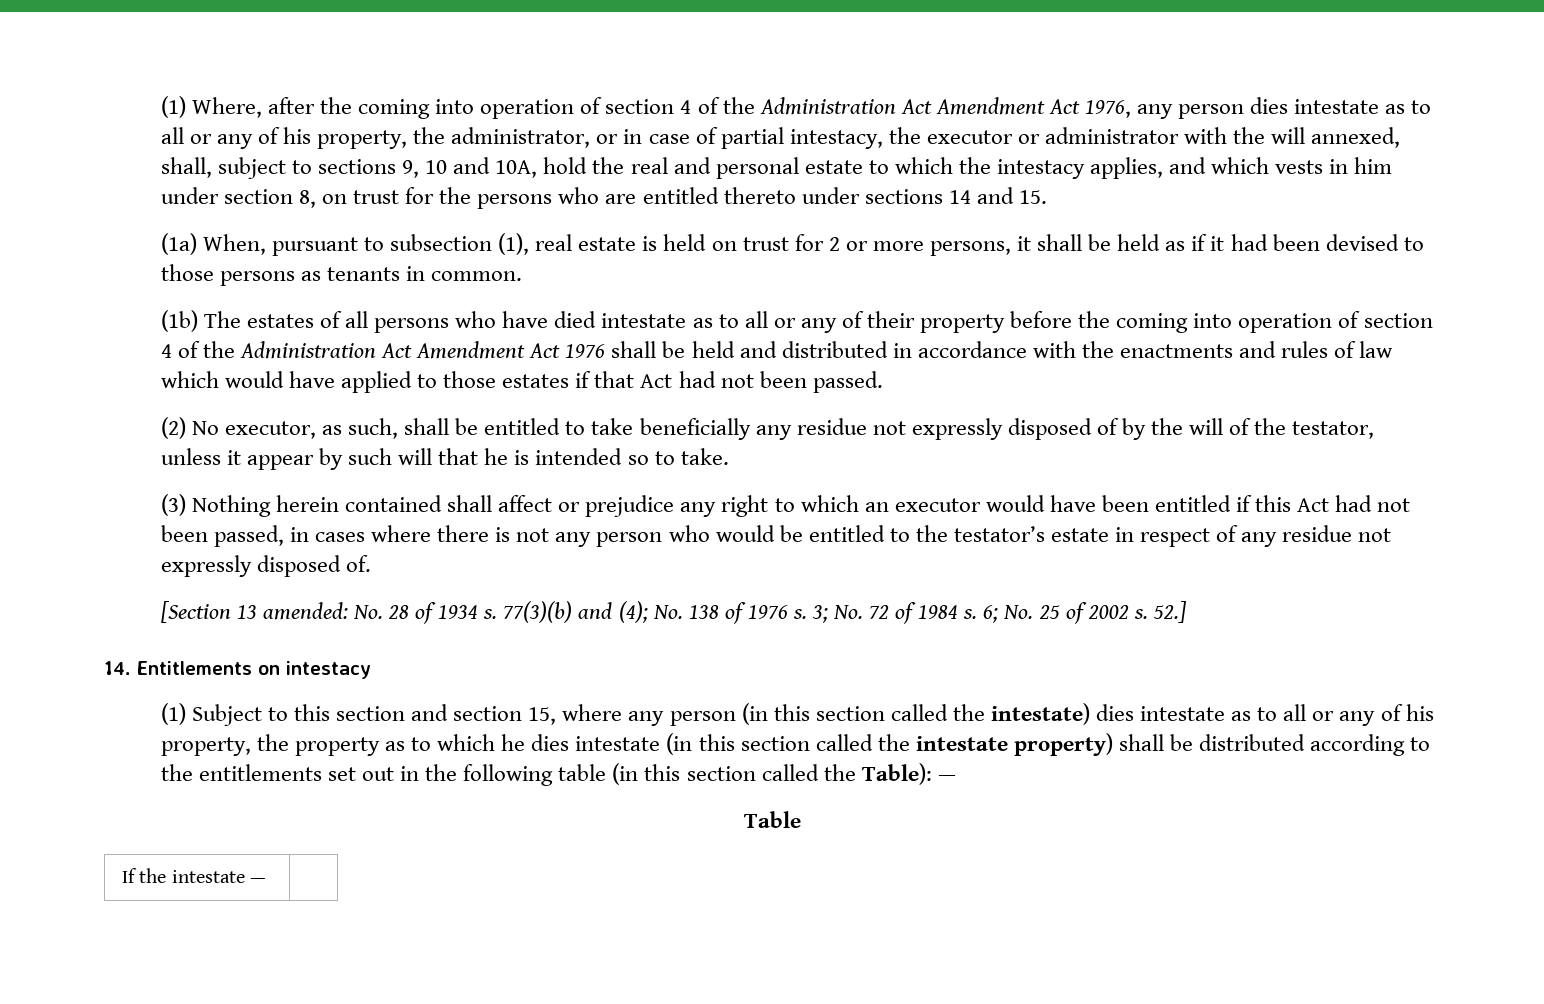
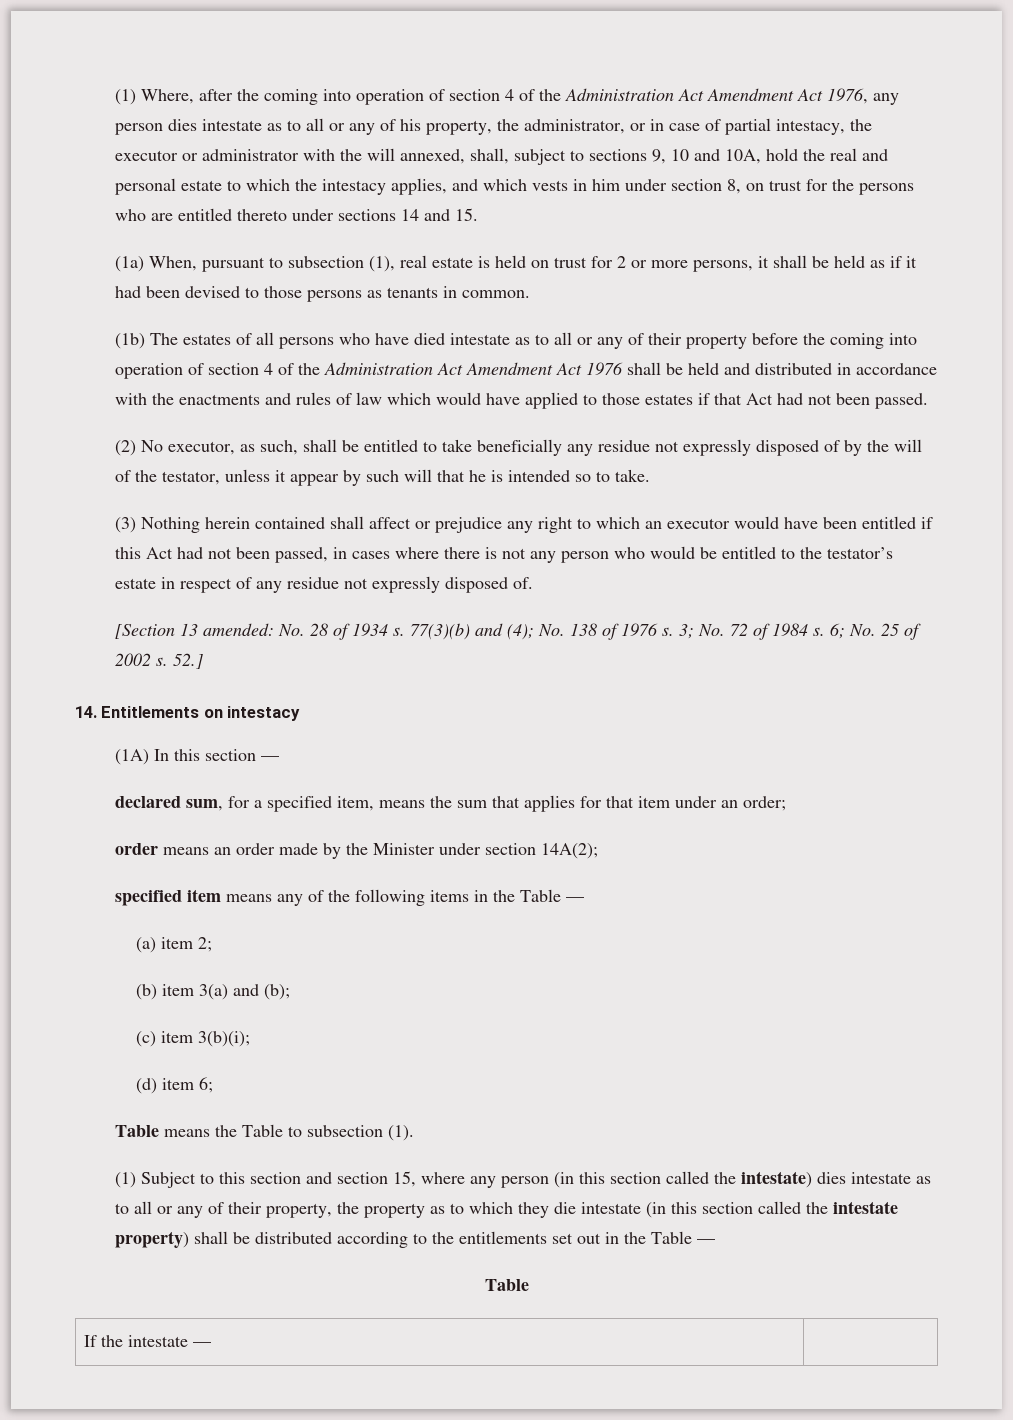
(371, 670) none -> [115,749,280,765] [115,795,787,812] [115,843,599,859] [115,889,585,906] [135,937,212,953] [135,984,290,1000] [135,1031,250,1047] [135,1077,213,1094] [115,1124,415,1141] // (1A) In this section — // declared sum, for a specified item, means the sum that applies for that item under an order; // order means an order made by the Minister under section 14A(2); // specified item means any of the following items in the Table — // (a) item 2; // (b) item 3(a) and (b); // (c) item 3(b)(i); // (d) item 6; // Table means the Table to subsection (1).
[1405,704,1434,721] his -> [228,1202,263,1214] their
[501,734,570,751] he dies -> [518,1202,577,1218] they die
[463,763,932,786] following table (in this section called the Table): -> [651,1231,693,1244] Table

